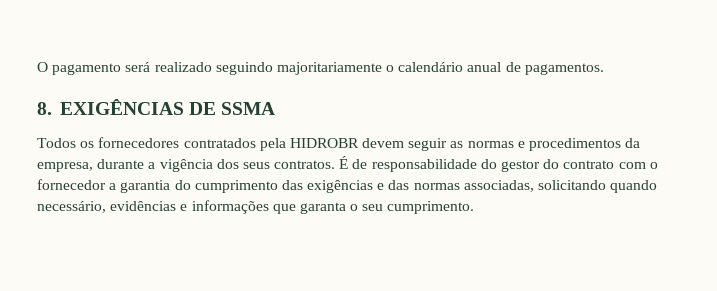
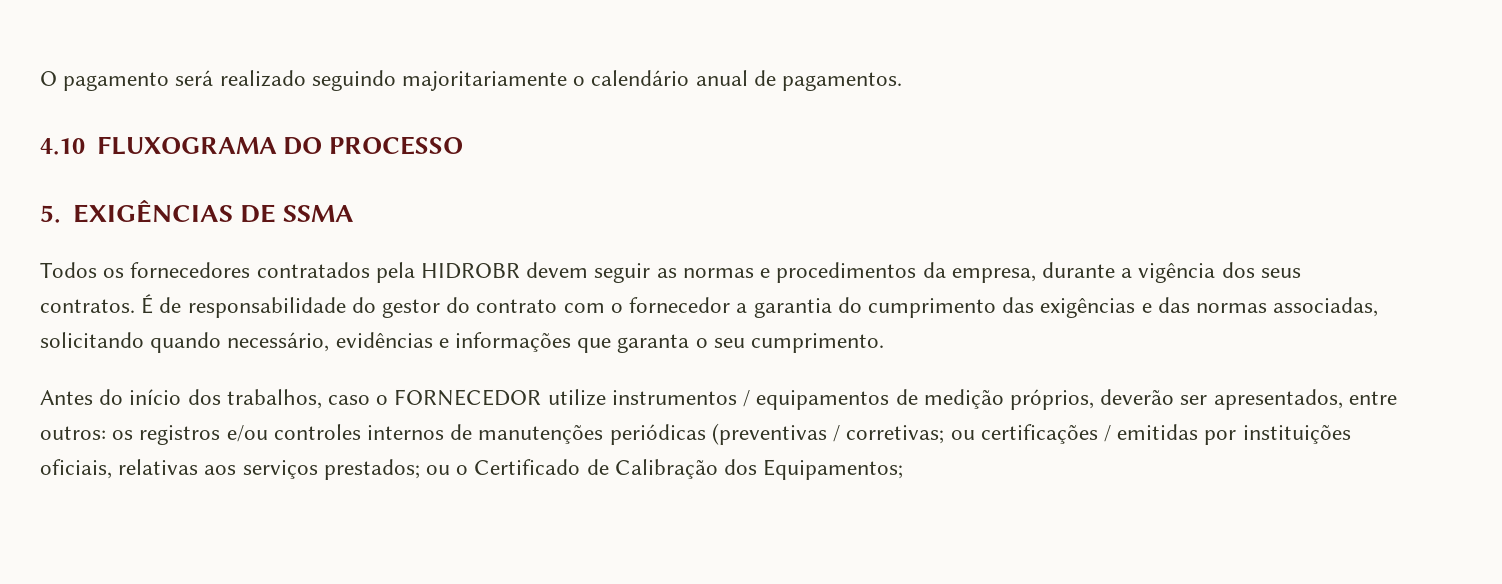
[37,102,52,115] 8. -> [40,136,464,155] [40,205,61,223] 4.10 FLUXOGRAMA DO PROCESSO // 5.
(475, 207) none -> [40,389,1397,410] [40,423,1351,445] [40,459,904,480] // Antes do início dos trabalhos, caso o FORNECEDOR utilize instrumentos / equipamentos de medição próprios, deverão ser apresentados, entre outros: os registros e/ou controles internos de manutenções periódicas (preventivas / corretivas; ou certificações / emitidas por instituições oficiais, relativas aos serviços prestados; ou o Certificado de Calibração dos Equipamentos;

